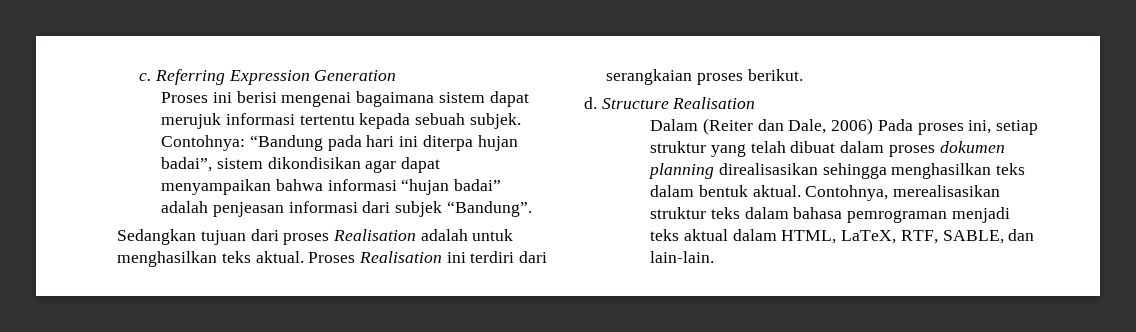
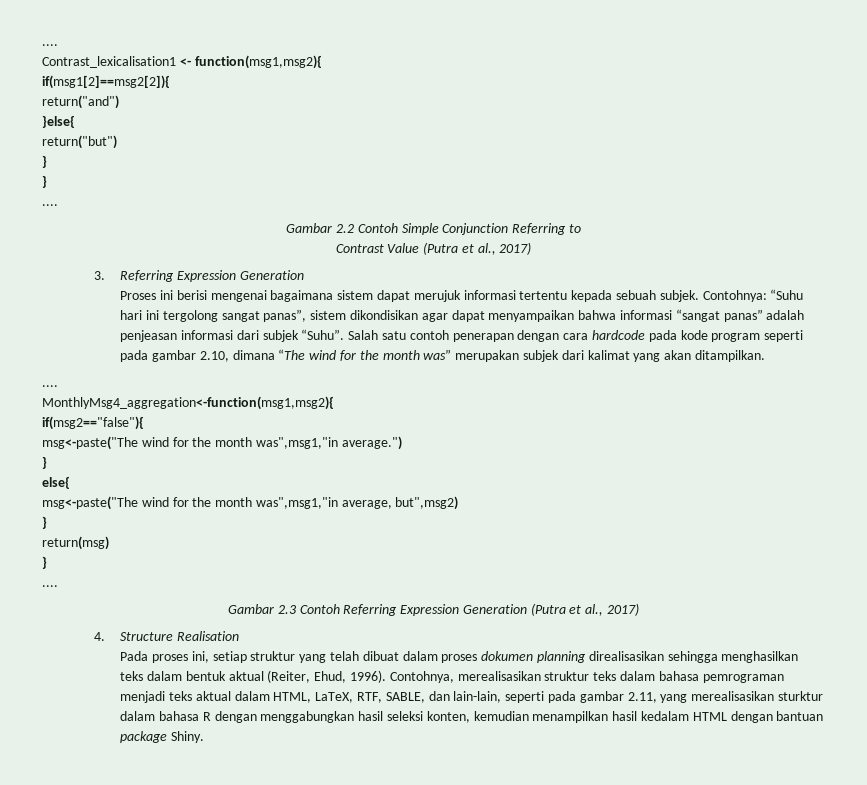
[139,73,152,81] c. -> [42,44,58,46] [42,55,322,69] [42,75,170,89] [42,95,119,109] [42,115,75,128] [42,135,117,149] [42,155,47,168] [42,175,47,188] [42,204,58,206] [286,223,581,235] [335,242,532,255] [94,271,106,280] .... // Contrast_lexicalisation1 <- function(msg1,msg2){ // if(msg1[2]==msg2[2]){ // return("and") // }else{ // return("but") // } // } // .... // Gambar 2.2 Contoh Simple Conjunction Referring to // Contrast Value (Putra et al., 2017) // 3.
[250,135,518,151] [161,157,213,172] “Bandung pada hari ini diterpa hujan badai”, -> [770,289,804,300] [120,309,307,322] “Suhu hari ini tergolong sangat panas”,
[401,179,502,195] “hujan badai” -> [675,309,763,322] “sangat panas”
[446,201,532,217] [117,229,514,245] [117,251,548,267] [606,69,803,85] [584,97,756,109] [650,118,874,135] “Bandung”. // Sedangkan tujuan dari proses Realisation adalah untuk menghasilkan teks aktual. Proses Realisation ini terdiri dari serangkaian proses berikut. // d. Structure Realisation // Dalam (Reiter dan Dale, 2006) -> [301,329,804,342] [120,349,765,362] [42,385,58,387] [42,396,334,410] [42,416,144,430] [42,436,402,450] [42,456,47,469] [42,476,70,489] [42,496,459,510] [42,516,47,529] [42,536,109,550] [42,556,47,569] [42,585,58,587] [227,603,640,616] [94,631,240,641] “Suhu”. Salah satu contoh penerapan dengan cara hardcode pada kode program seperti pada gambar 2.10, dimana “The wind for the month was” merupakan subjek dari kalimat yang akan ditampilkan. // .... // MonthlyMsg4_aggregation<-function(msg1,msg2){ // if(msg2=="false"){ // msg<-paste("The wind for the month was",msg1,"in average.") // } // else{ // msg<-paste("The wind for the month was",msg1,"in average, but",msg2) // } // return(msg) // } // .... // Gambar 2.3 Contoh Referring Expression Generation (Putra et al., 2017) // 4. Structure Realisation //
[752,185,801,197] aktual. -> [228,670,387,683] aktual (Reiter, Ehud, 1996).
[650,251,715,263] lain-lain. -> [453,691,823,703] [120,711,824,723] [120,731,205,743] lain-lain, seperti pada gambar 2.11, yang merealisasikan sturktur dalam bahasa R dengan menggabungkan hasil seleksi konten, kemudian menampilkan hasil kedalam HTML dengan bantuan package Shiny.

